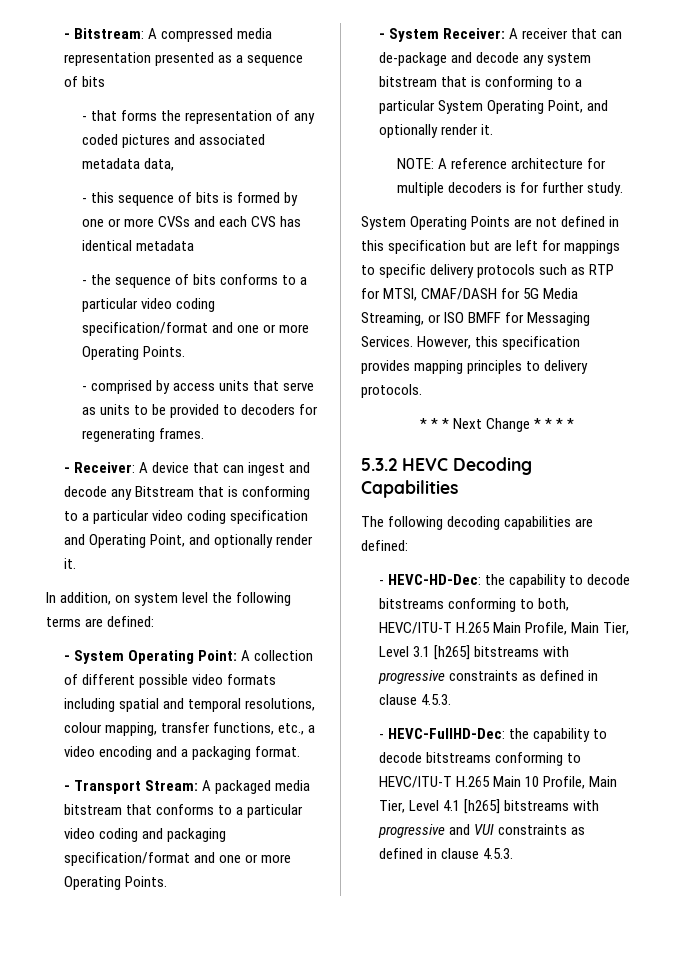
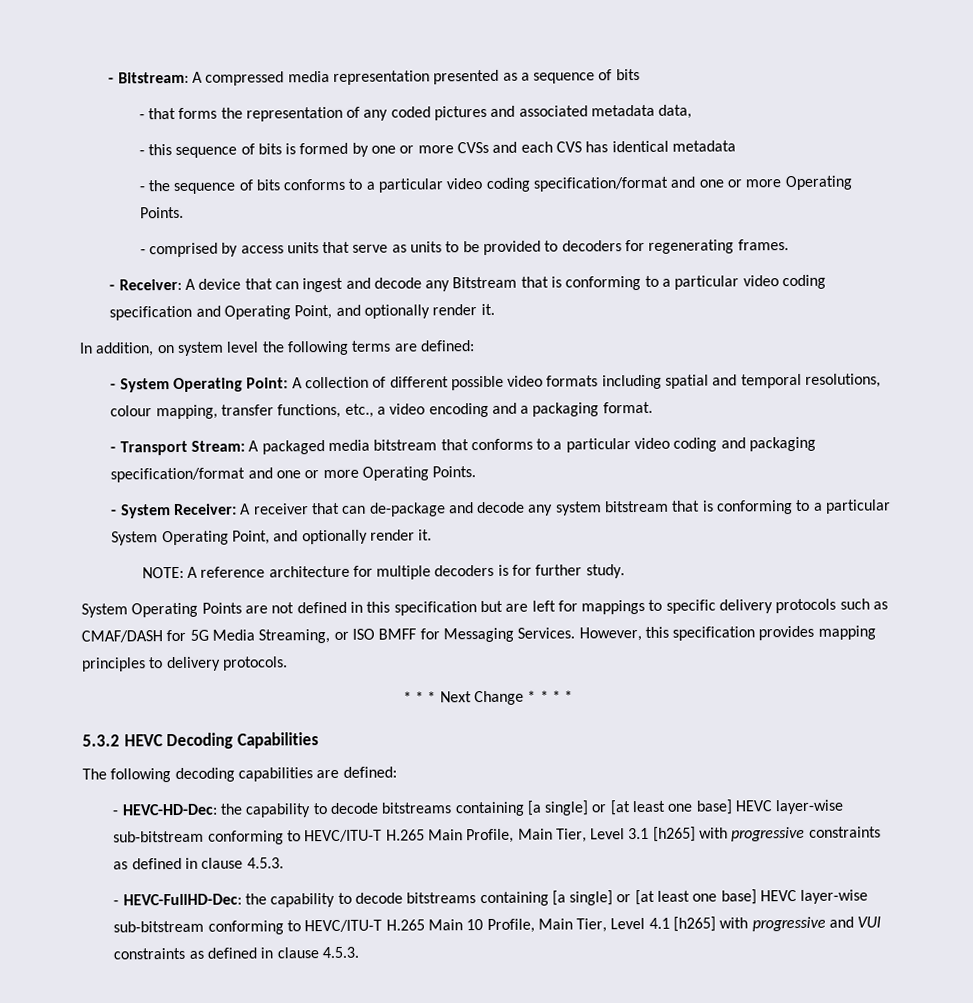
[589,264,615,275] [361,288,418,301] RTP for MTSI, -> (889, 605) none
[447,598,570,612] conforming to both, -> [454,799,845,817] [113,830,301,845] containing [a single] or [at least one base] HEVC layer-wise sub-bitstream conforming to
[474,646,540,657] bitstreams -> (696, 834) none
(491, 757) none -> [479,889,869,907] [113,920,205,933] containing [a single] or [at least one base] HEVC layer-wise sub-bitstream
[504,800,570,811] bitstreams -> (717, 924) none

